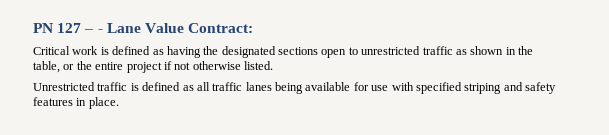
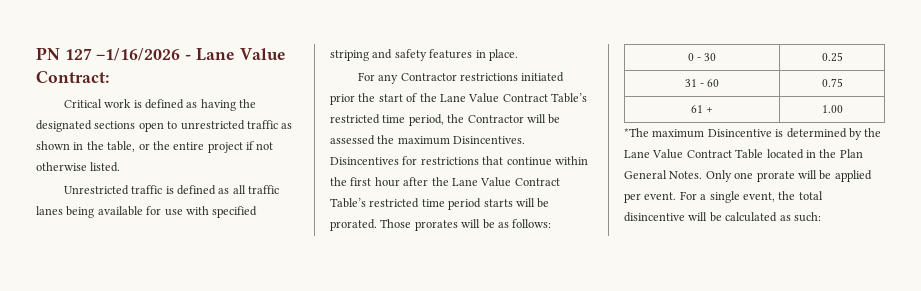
[84,29,94,33] – -> [96,48,181,61] –1/16/2026
(119, 103) none -> [357,72,565,84] [330,93,587,105] [330,114,561,126] [330,135,526,145] [330,156,588,166] [330,177,560,187] [330,198,550,210] [330,219,552,231] [687,53,717,61] [821,52,843,62] [684,79,720,87] [821,78,843,87] [690,105,714,113] [821,105,843,113] [624,128,882,140] [624,149,863,159] [624,170,872,182] [624,191,823,203] [624,212,821,222] // For any Contractor restrictions initiated prior the start of the Lane Value Contract Table’s restricted time period, the Contractor will be assessed the maximum Disincentives. Disincentives for restrictions that continue within the first hour after the Lane Value Contract Table’s restricted time period starts will be prorated. Those prorates will be as follows: // 0 - 30 | 0.25 // 31 - 60 | 0.75 // 61 + | 1.00 // *The maximum Disincentive is determined by the Lane Value Contract Table located in the Plan General Notes. Only one prorate will be applied per event. For a single event, the total disincentive will be calculated as such:

